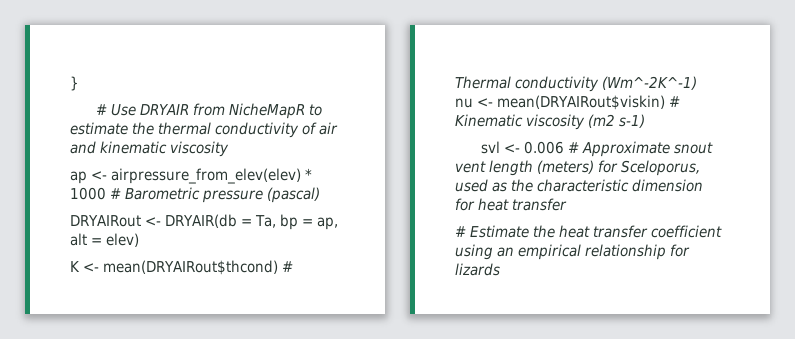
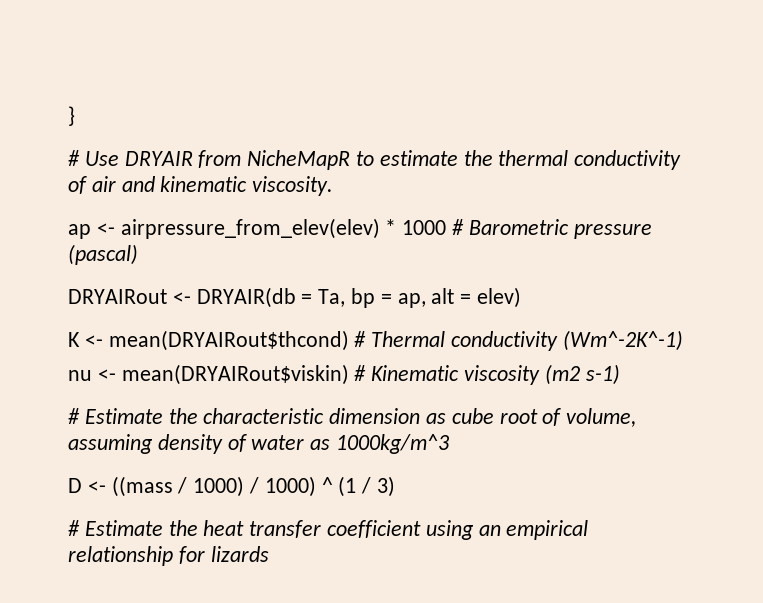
[170,141,230,157] viscosity -> [252,176,334,196] viscosity.
[480,141,714,157] [455,160,701,176] [455,179,704,192] [455,198,568,211] svl <- 0.006 # Approximate snout vent length (meters) for Sceloporus, used as the characteristic dimension for heat transfer -> [68,408,637,427] [68,434,450,454] [68,476,396,497] # Estimate the characteristic dimension as cube root of volume, assuming density of water as 1000kg/m^3 // D <- ((mass / 1000) / 1000) ^ (1 / 3)

